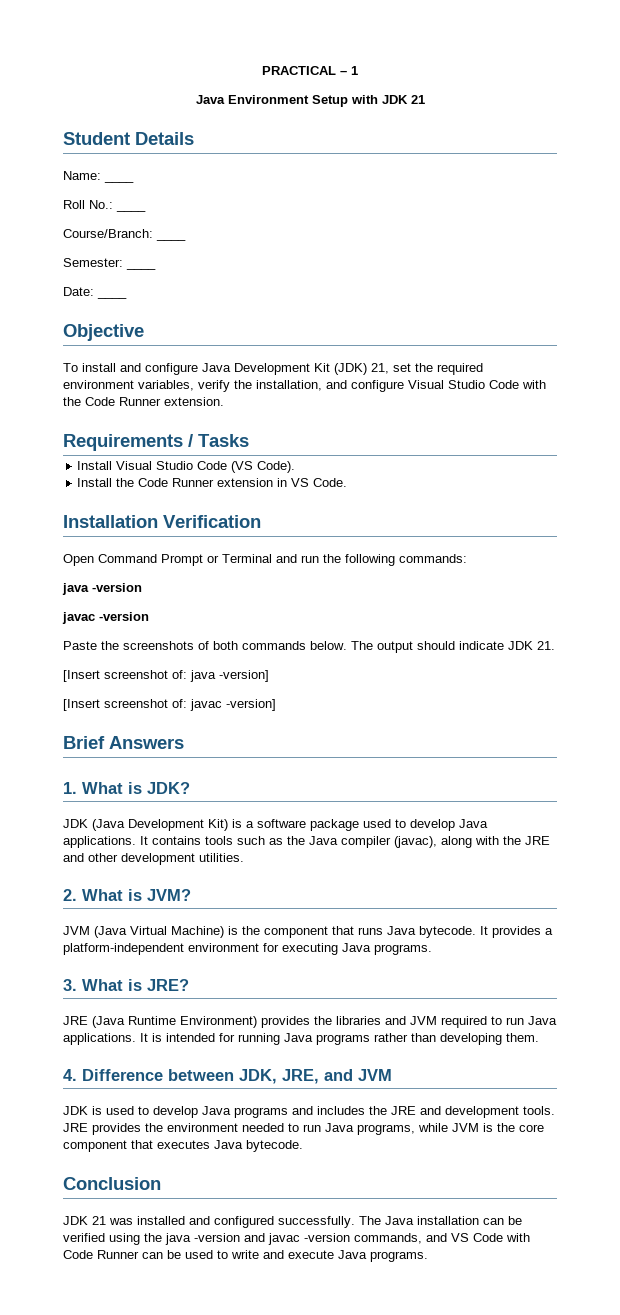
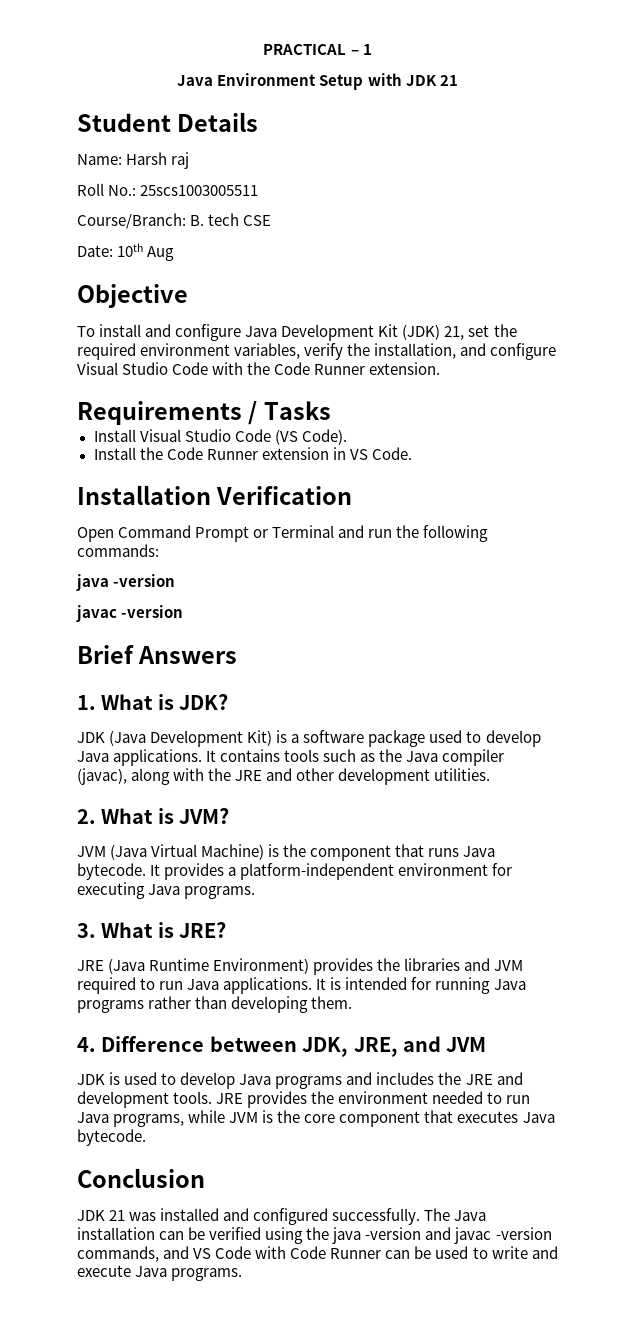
[104,180,134,183] ____ -> [126,152,190,169] Harsh raj
[116,209,146,212] ____ -> [140,185,259,196] 25scs1003005511
[156,238,186,241] [63,258,123,267] [126,267,156,270] ____ // Semester: ____ -> [190,213,272,226] B. tech CSE
[97,296,127,299] ____ -> [117,243,175,261] 10th Aug
[63,641,555,653] [63,670,269,682] [63,699,276,711] // Paste the screenshots of both commands below. The output should indicate JDK 21. // [Insert screenshot of: java -version] // [Insert screenshot of: javac -version] -> (184, 611) none

